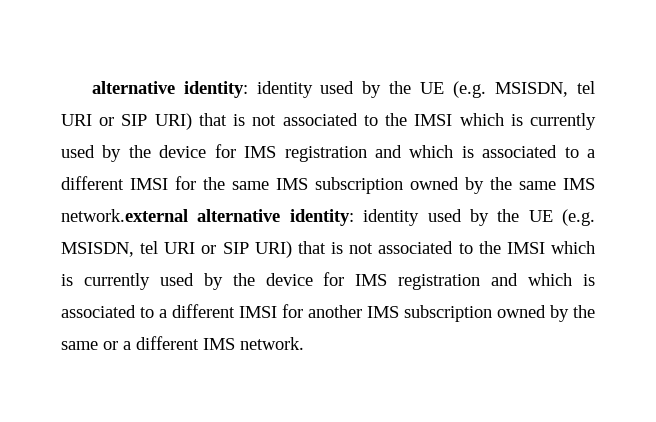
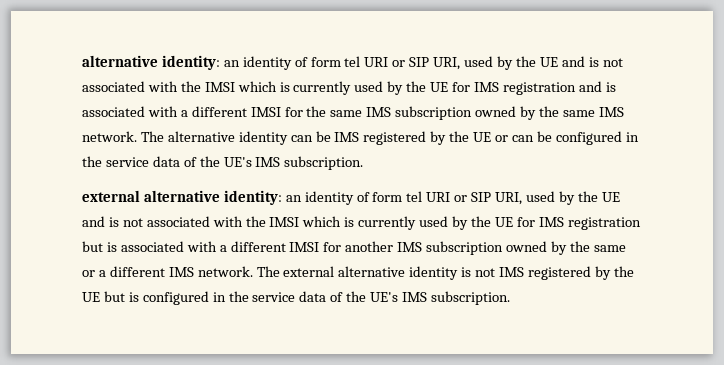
[91,81,595,98] [61,113,596,130] [61,144,579,162] alternative identity: identity used by the UE (e.g. MSISDN, tel URI or SIP URI) that is not associated to the IMSI which is currently used by the device for IMS registration and which is associated to -> [82,55,623,70] [82,81,616,95] [82,106,178,117] alternative identity: an identity of form tel URI or SIP URI, used by the UE and is not associated with the IMSI which is currently used by the UE for IMS registration and is associated with
[61,209,595,226] [61,241,595,258] [61,272,596,290] [61,305,154,318] network.external alternative identity: identity used by the UE (e.g. MSISDN, tel URI or SIP URI) that is not associated to the IMSI which is currently used by the device for IMS registration and which is associated to -> [82,131,639,145] [82,156,364,170] [82,190,620,205] [82,216,641,230] [82,241,217,252] network. The alternative identity can be IMS registered by the UE or can be configured in the service data of the UE's IMS subscription. // external alternative identity: an identity of form tel URI or SIP URI, used by the UE and is not associated with the IMSI which is currently used by the UE for IMS registration but is associated with
(304, 343) none -> [256,266,634,280] [82,291,510,305] The external alternative identity is not IMS registered by the UE but is configured in the service data of the UE's IMS subscription.

